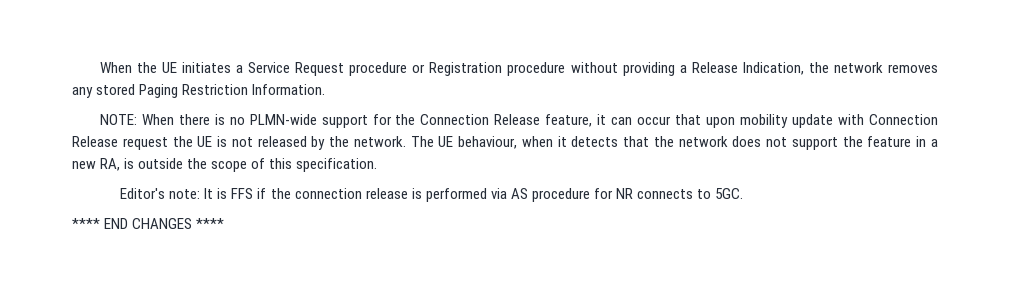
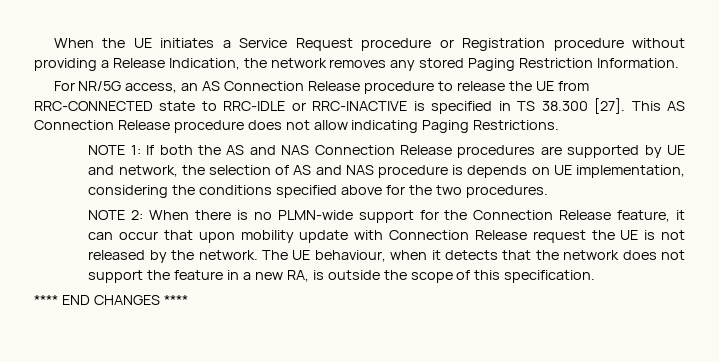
[99,114,137,125] NOTE: -> [53,81,589,94] [34,98,685,114] [34,120,560,133] [88,145,685,158] [88,165,685,178] [88,185,548,198] [88,210,144,220] For NR/5G access, an AS Connection Release procedure to release the UE from RRC-CONNECTED state to RRC-IDLE or RRC-INACTIVE is specified in TS 38.300 [27]. This AS Connection Release procedure does not allow indicating Paging Restrictions. // NOTE 1: If both the AS and NAS Connection Release procedures are supported by UE and network, the selection of AS and NAS procedure is depends on UE implementation, considering the conditions specified above for the two procedures. // NOTE 2:
[120,188,744,202] // Editor's note: It is FFS if the connection release is performed via AS procedure for NR connects to 5GC. -> (596, 276) none

